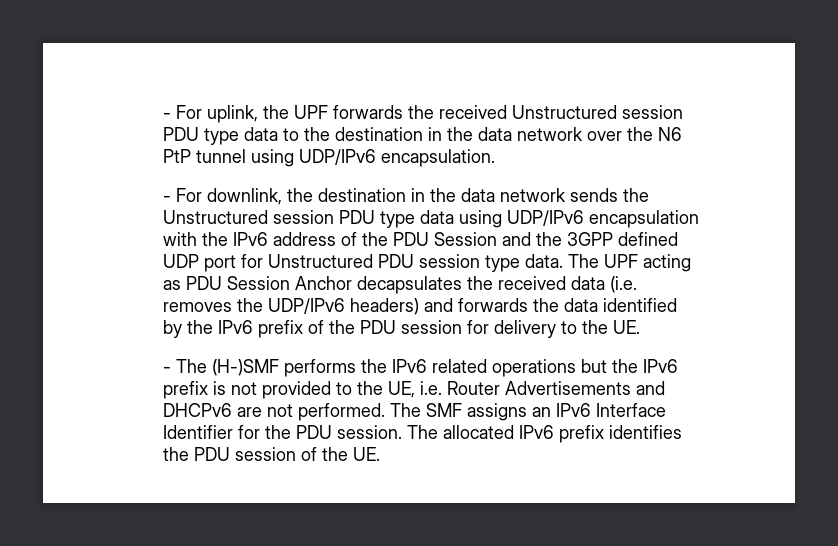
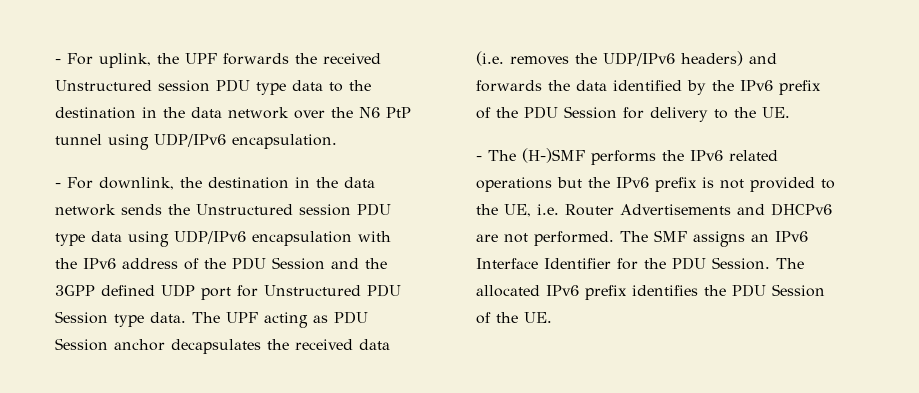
[418,254,480,268] session -> [54,311,108,324] Session
[294,276,352,290] Anchor -> [113,339,165,351] anchor
[400,320,462,334] session -> [563,106,617,119] Session
[336,425,402,439] session. -> [711,257,770,270] Session.
[234,447,296,461] session -> [771,284,825,297] Session

